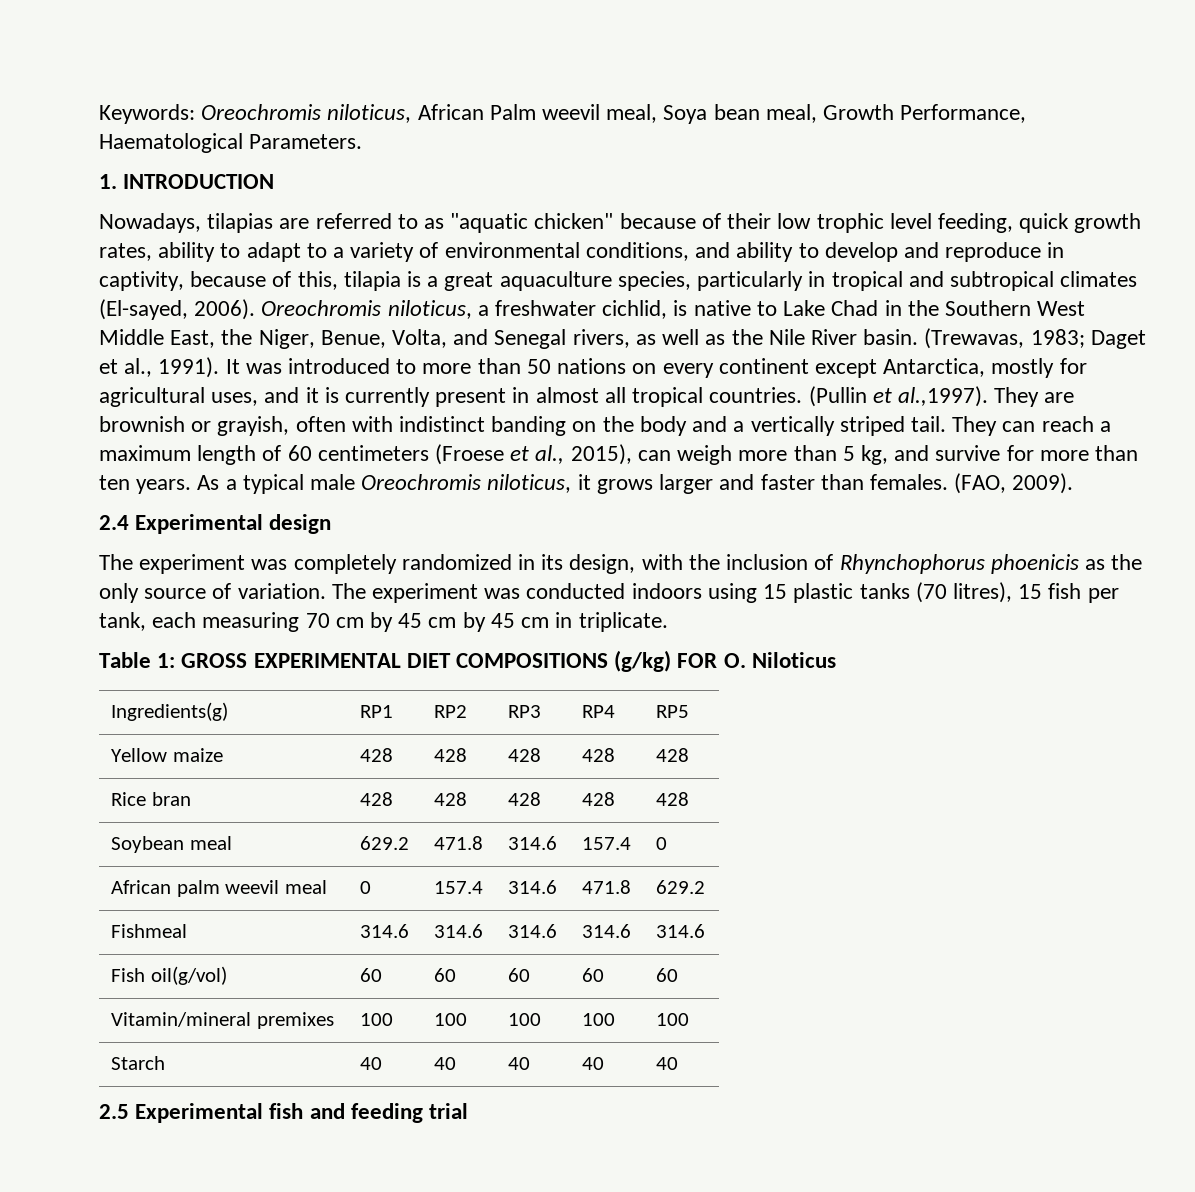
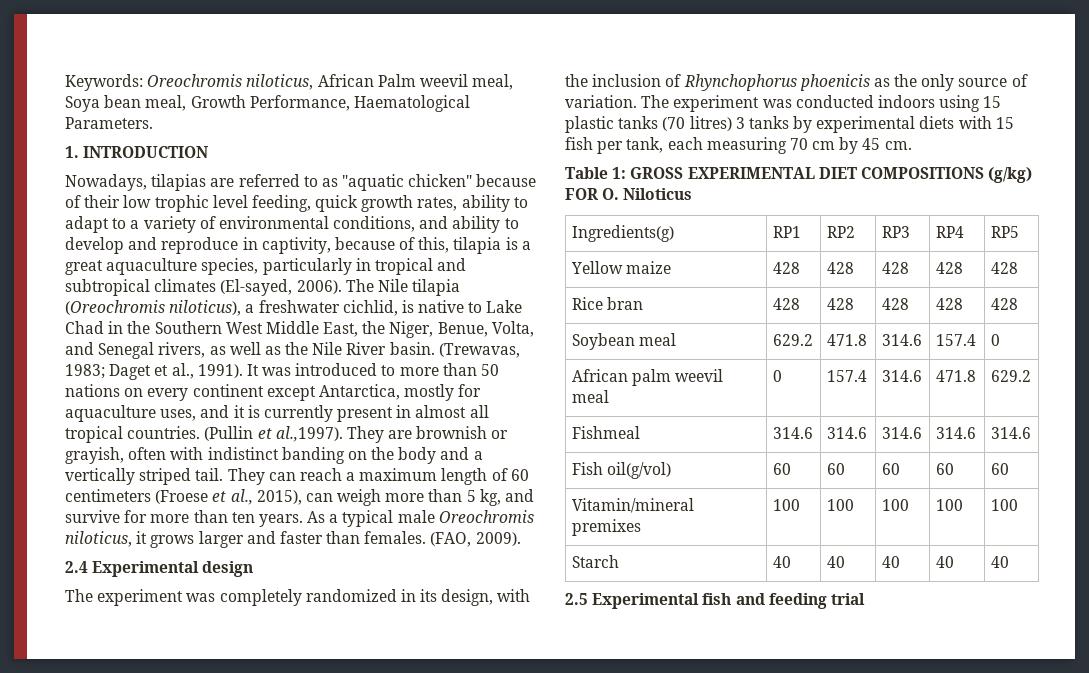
[261,300,472,319] Oreochromis niloticus, -> [345,279,461,296] [65,300,242,316] The Nile tilapia (Oreochromis niloticus),
[99,387,205,407] agricultural -> [65,405,156,422] aquaculture
[952,582,1012,603] litres), -> [689,116,992,133] litres) 3 tanks by experimental diets with
[428,612,668,632] cm by 45 cm in triplicate. -> [884,141,912,150] cm.

